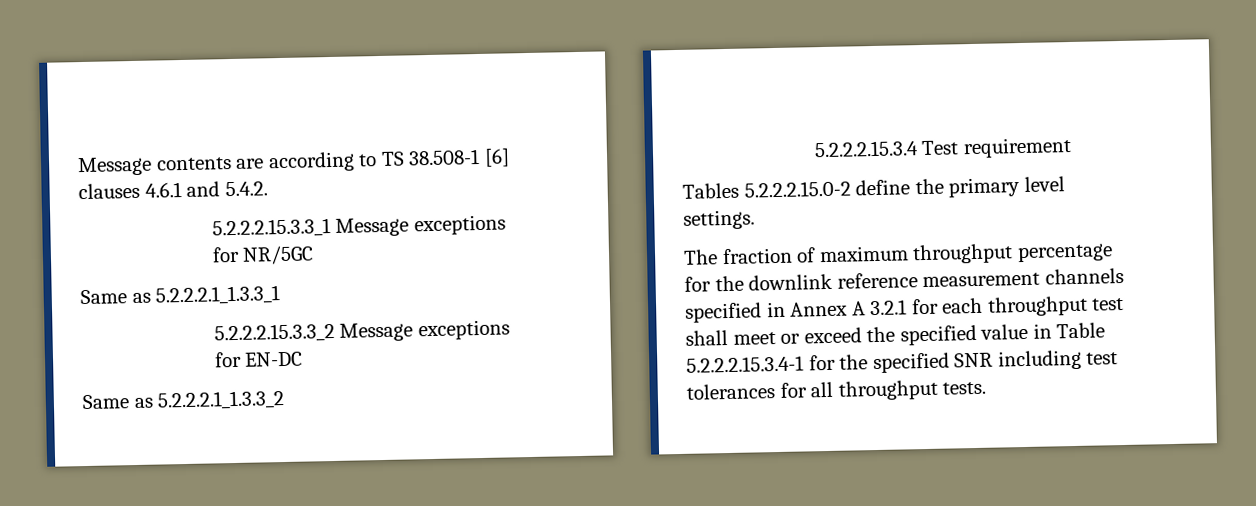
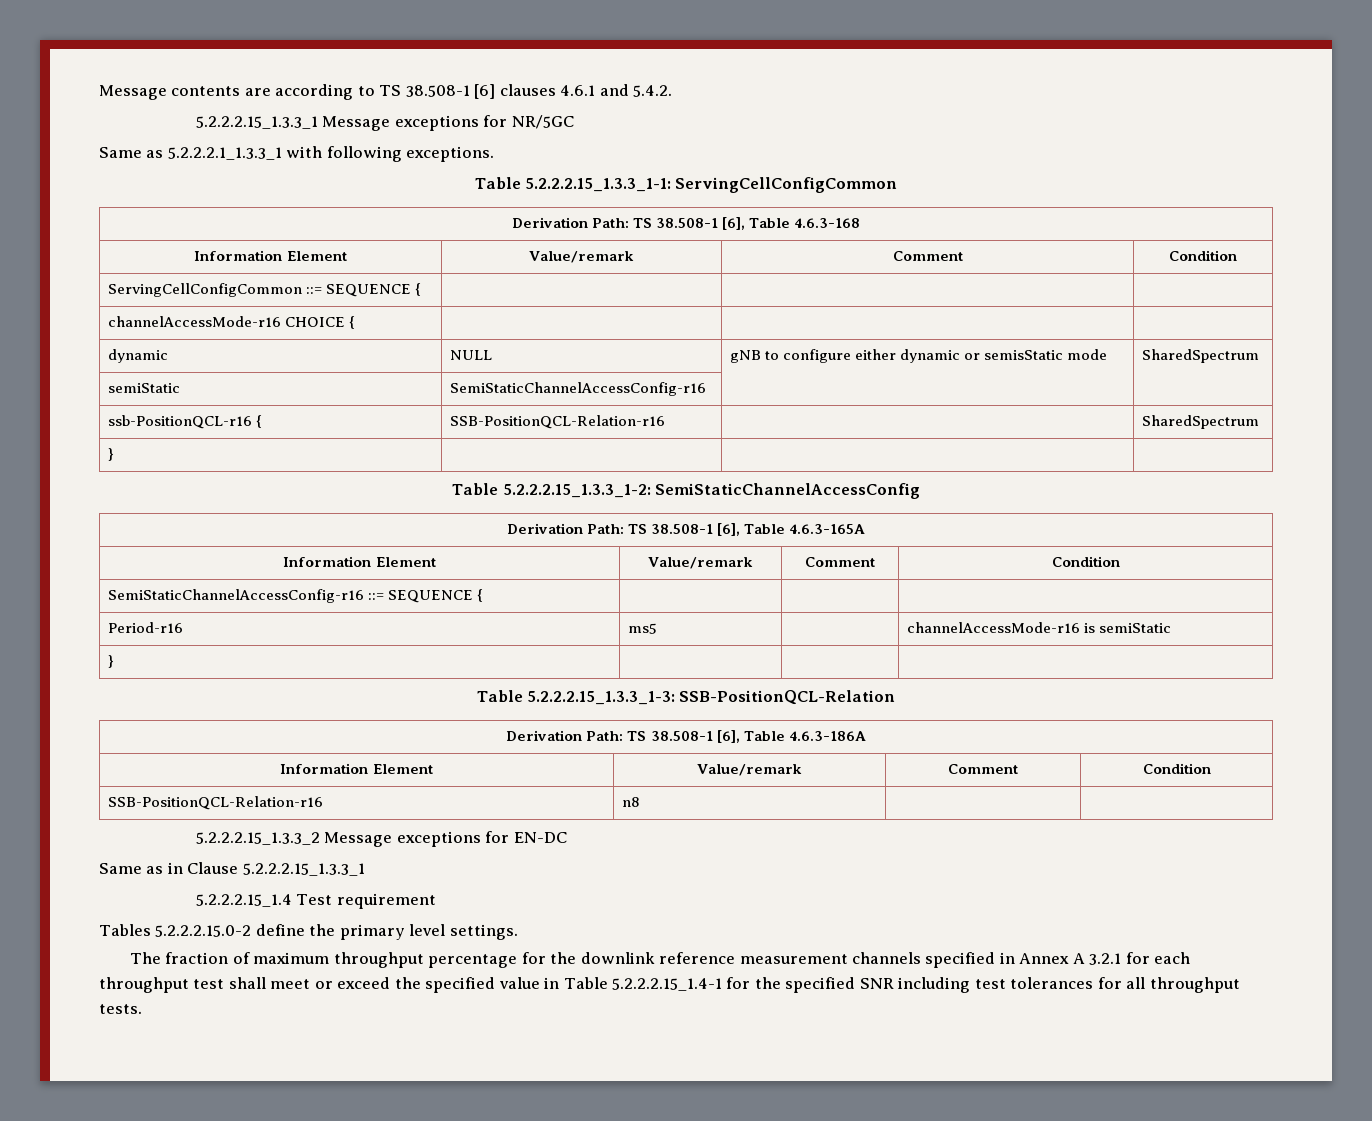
[211,218,331,238] 5.2.2.2.15.3.3_1 -> [195,116,318,129] 5.2.2.2.15_1.3.3_1
[213,322,335,343] // 5.2.2.2.15.3.3_2 -> [286,146,495,162] [474,177,898,193] [511,217,861,230] [194,250,347,261] [529,251,634,263] [892,251,963,261] [1169,250,1237,261] [107,283,422,297] [107,316,356,329] [107,349,168,363] [449,350,492,360] [729,349,1108,363] [1141,349,1259,363] [107,383,180,393] [449,382,706,396] [107,415,263,429] [449,415,665,429] [1141,415,1259,429] [107,448,114,461] [452,483,920,499] [506,523,866,536] [283,556,436,567] [648,557,753,569] [805,557,875,567] [1051,556,1120,567] [107,589,484,603] [107,622,183,633] [627,623,657,634] [906,622,1172,633] [107,655,114,668] [476,690,896,705] [506,730,866,743] [280,763,433,774] [697,764,802,776] [948,764,1018,774] [1142,763,1211,774] [107,796,323,810] [621,797,640,807] [195,832,320,845] with following exceptions. // Table 5.2.2.2.15_1.3.3_1-1: ServingCellConfigCommon // Derivation Path: TS 38.508-1 [6], Table 4.6.3-168 // Information Element | Value/remark | Comment | Condition // ServingCellConfigCommon ::= SEQUENCE { | | | // channelAccessMode-r16 CHOICE { | | | // dynamic | NULL | gNB to configure either dynamic or semisStatic mode | SharedSpectrum // semiStatic | SemiStaticChannelAccessConfig-r16 | | // ssb-PositionQCL-r16 { | SSB-PositionQCL-Relation-r16 | | SharedSpectrum // } | | | // Table 5.2.2.2.15_1.3.3_1-2: SemiStaticChannelAccessConfig // Derivation Path: TS 38.508-1 [6], Table 4.6.3-165A // Information Element | Value/remark | Comment | Condition // SemiStaticChannelAccessConfig-r16 ::= SEQUENCE { | | | // Period-r16 | ms5 | | channelAccessMode-r16 is semiStatic // } | | | // Table 5.2.2.2.15_1.3.3_1-3: SSB-PositionQCL-Relation // Derivation Path: TS 38.508-1 [6], Table 4.6.3-186A // Information Element | Value/remark | Comment | Condition // SSB-PositionQCL-Relation-r16 | n8 | | // 5.2.2.2.15_1.3.3_2
[157,389,286,410] [813,140,919,158] 5.2.2.2.1_1.3.3_2 // 5.2.2.2.15.3.4 -> [167,862,365,876] [195,894,292,907] in Clause 5.2.2.2.15_1.3.3_1 // 5.2.2.2.15_1.4
[686,355,804,373] 5.2.2.2.15.3.4-1 -> [611,978,722,991] 5.2.2.2.15_1.4-1

